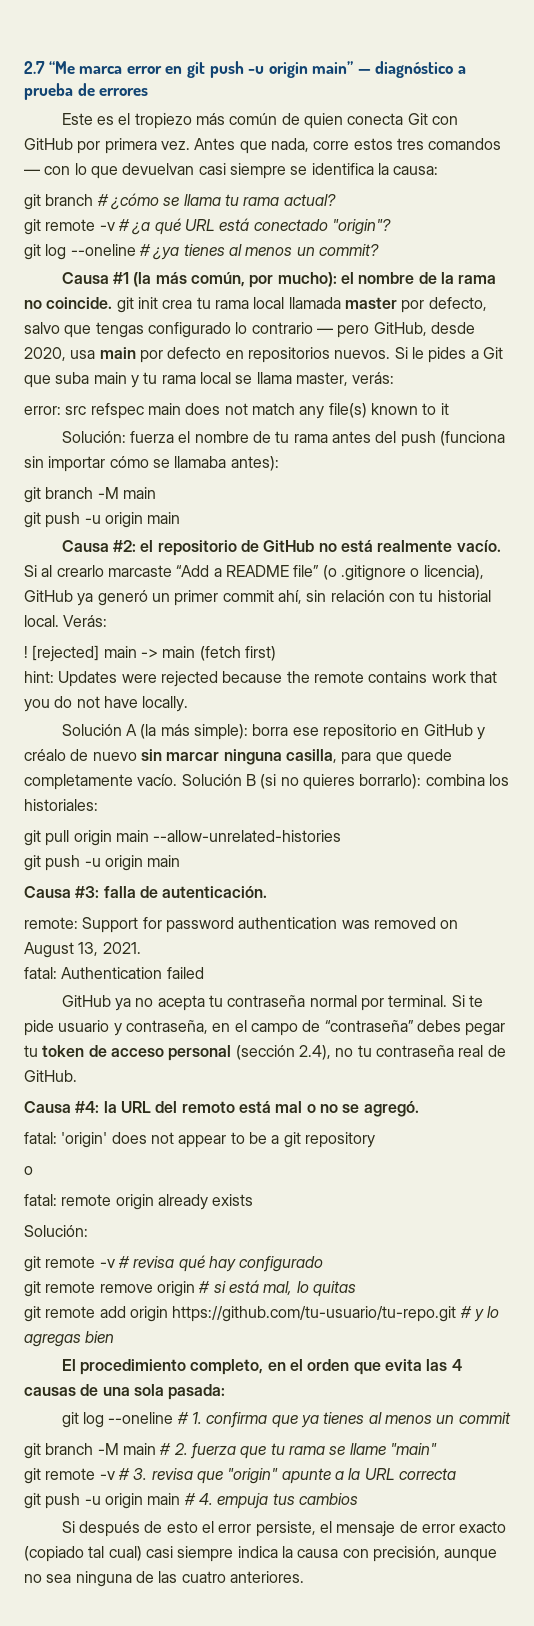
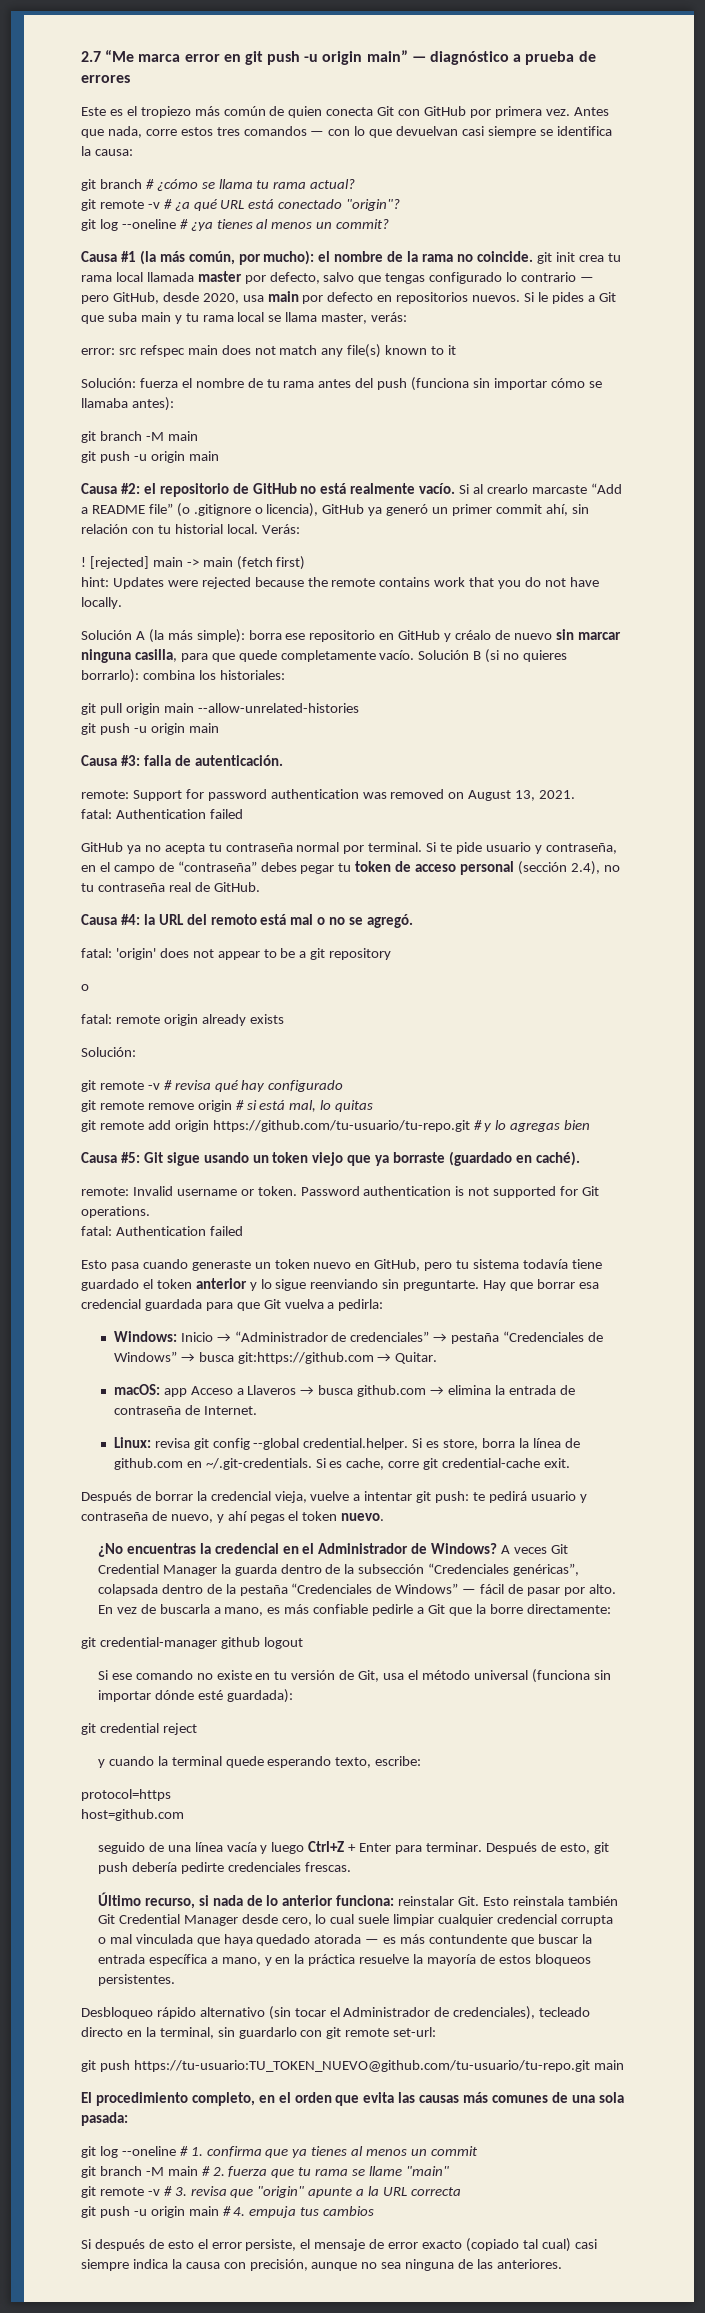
(115, 1337) none -> [81,1151,580,1166] [81,1186,600,1198] [81,1206,150,1218] [81,1226,243,1236] [81,1259,602,1271] [81,1278,599,1291] [81,1299,384,1311] [113,1331,604,1344] [113,1351,438,1364] [113,1384,575,1397] [113,1405,257,1415] [113,1437,580,1450] [113,1458,571,1470] [81,1491,587,1503] [81,1511,385,1523] [97,1543,568,1557] [97,1563,580,1576] [97,1583,616,1596] [97,1604,611,1616] [81,1637,303,1649] [97,1669,611,1683] [97,1689,293,1703] [81,1723,197,1735] [97,1756,422,1768] [81,1789,171,1801] [81,1809,184,1821] [97,1841,609,1854] [97,1862,351,1874] [97,1892,618,1909] [97,1914,613,1926] [97,1934,592,1946] [97,1954,591,1966] [97,1974,175,1986] [81,2006,591,2020] [81,2027,437,2039] [81,2060,624,2072] // Causa #5: Git sigue usando un token viejo que ya borraste (guardado en caché). // remote: Invalid username or token. Password authentication is not supported for Git operations. // fatal: Authentication failed // Esto pasa cuando generaste un token nuevo en GitHub, pero tu sistema todavía tiene guardado el token anterior y lo sigue reenviando sin preguntarte. Hay que borrar esa credencial guardada para que Git vuelva a pedirla: // Windows: Inicio → “Administrador de credenciales” → pestaña “Credenciales de Windows” → busca git:https://github.com → Quitar. // macOS: app Acceso a Llaveros → busca github.com → elimina la entrada de contraseña de Internet. // Linux: revisa git config --global credential.helper. Si es store, borra la línea de github.com en ~/.git-credentials. Si es cache, corre git credential-cache exit. // Después de borrar la credencial vieja, vuelve a intentar git push: te pedirá usuario y contraseña de nuevo, y ahí pegas el token nuevo. // ¿No encuentras la credencial en el Administrador de Windows? A veces Git Credential Manager la guarda dentro de la subsección “Credenciales genéricas”, colapsada dentro de la pestaña “Credenciales de Windows” — fácil de pasar por alto. En vez de buscarla a mano, es más confiable pedirle a Git que la borre directamente: // git credential-manager github logout // Si ese comando no existe en tu versión de Git, usa el método universal (funciona sin importar dónde esté guardada): // git credential reject // y cuando la terminal quede esperando texto, escribe: // protocol=https // host=github.com // seguido de una línea vacía y luego Ctrl+Z + Enter para terminar. Después de esto, git push debería pedirte credenciales frescas. // Último recurso, si nada de lo anterior funciona: reinstalar Git. Esto reinstala también Git Credential Manager desde cero, lo cual suele limpiar cualquier credencial corrupta o mal vinculada que haya quedado atorada — es más contundente que buscar la entrada específica a mano, y en la práctica resuelve la mayoría de estos bloqueos persistentes. // Desbloqueo rápido alternativo (sin tocar el Administrador de credenciales), tecleado directo en la terminal, sin guardarlo con git remote set-url: // git push https://tu-usuario:TU_TOKEN_NUEVO@github.com/tu-usuario/tu-repo.git main
[451,1359,462,1371] [24,1387,76,1396] 4 causas -> [419,2092,549,2103] causas más comunes
[181,1571,226,1583] cuatro -> (494, 2264) none

